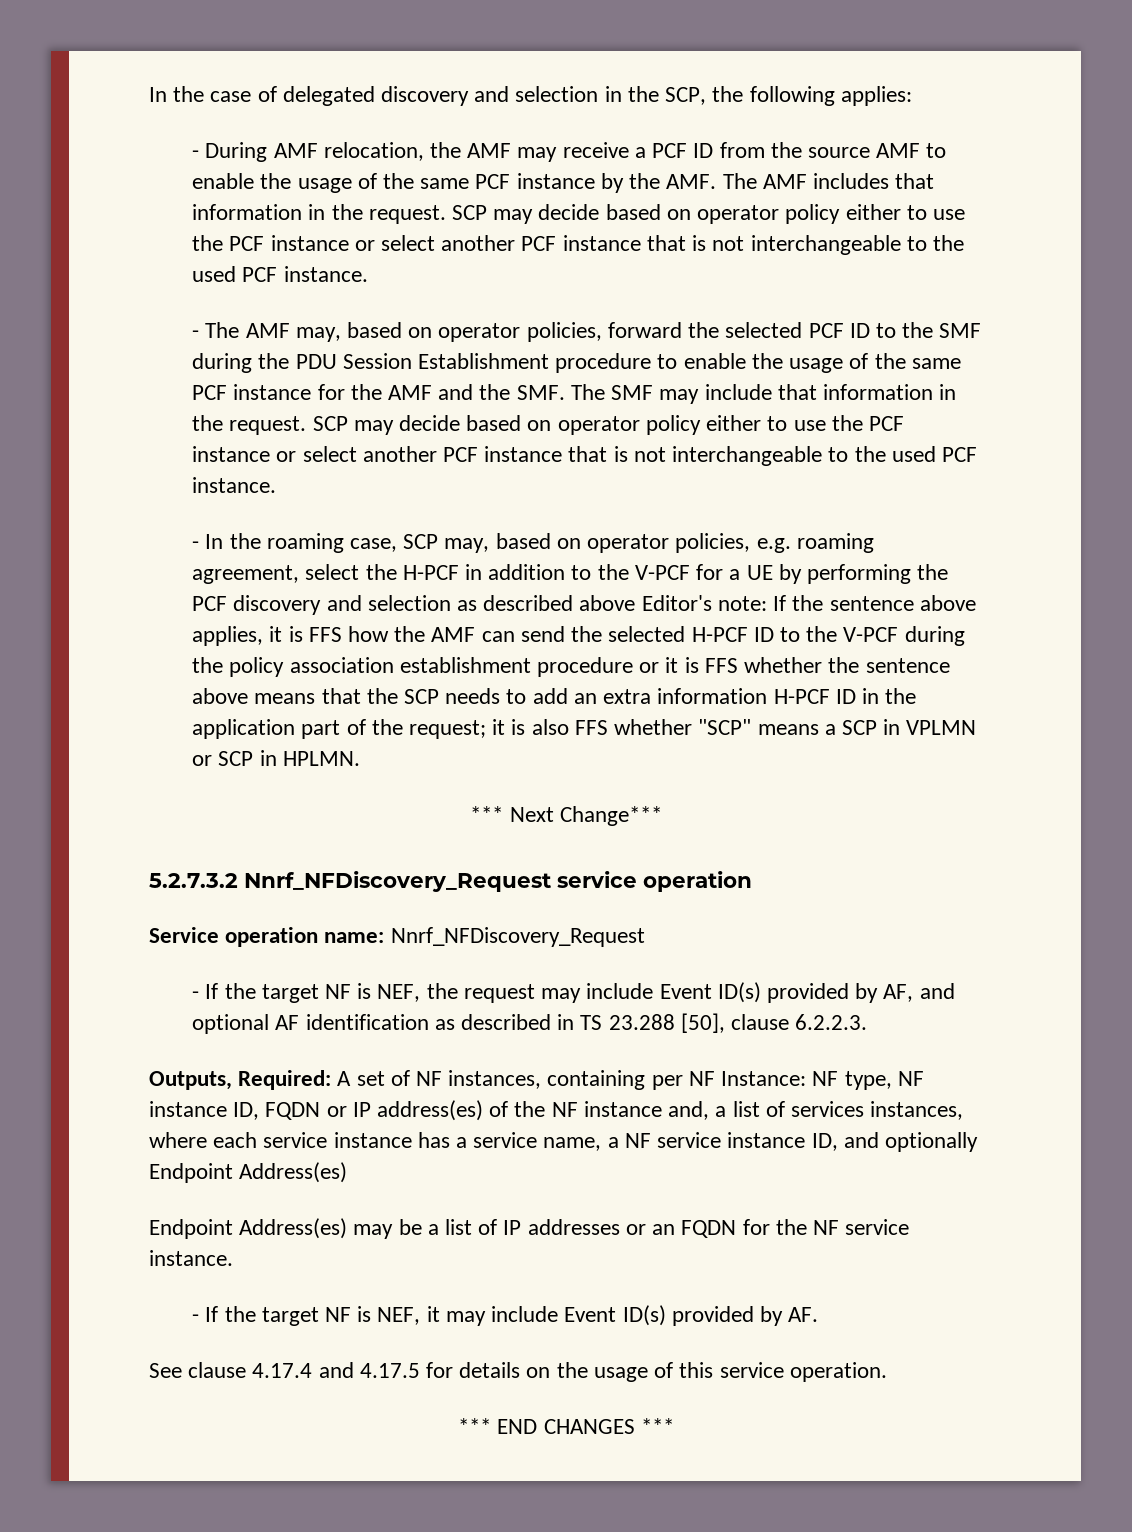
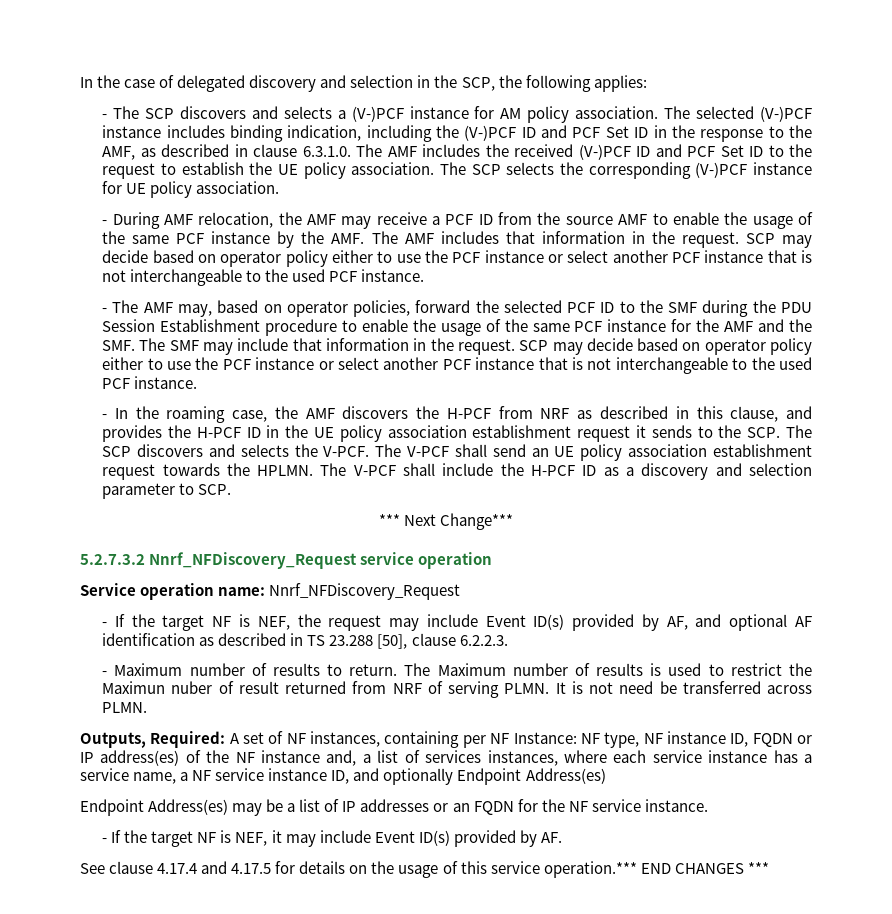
(912, 96) none -> [102,106,812,123] [102,125,812,142] [102,144,812,160] [102,162,812,179] [102,181,280,198] // - The SCP discovers and selects a (V-)PCF instance for AM policy association. The selected (V-)PCF instance includes binding indication, including the (V-)PCF ID and PCF Set ID in the response to the AMF, as described in clause 6.3.1.0. The AMF includes the received (V-)PCF ID and PCF Set ID to the request to establish the UE policy association. The SCP selects the corresponding (V-)PCF instance for UE policy association.
[403,533,874,553] [192,564,949,584] [192,595,976,615] [192,626,965,646] [192,657,950,677] [192,688,917,704] [192,719,977,739] [192,750,360,766] SCP may, based on operator policies, e.g. roaming agreement, select the H-PCF in addition to the V-PCF for a UE by performing the PCF discovery and selection as described above Editor's note: If the sentence above applies, it is FFS how the AMF can send the selected H-PCF ID to the V-PCF during the policy association establishment procedure or it is FFS whether the sentence above means that the SCP needs to add an extra information H-PCF ID in the application part of the request; it is also FFS whether "SCP" means a SCP in VPLMN or SCP in HPLMN. -> [274,406,813,422] [102,425,812,442] [102,444,812,461] [102,463,813,480] [102,483,232,499] the AMF discovers the H-PCF from NRF as described in this clause, and provides the H-PCF ID in the UE policy association establishment request it sends to the SCP. The SCP discovers and selects the V-PCF. The V-PCF shall send an UE policy association establishment request towards the HPLMN. The V-PCF shall include the H-PCF ID as a discovery and selection parameter to SCP.
(868, 1022) none -> [102,663,812,676] [102,681,812,698] [102,702,148,713] // - Maximum number of results to return. The Maximum number of results is used to restrict the Maximun nuber of result returned from NRF of serving PLMN. It is not need be transferred across PLMN.
[789,1362,887,1382] [458,1418,492,1434] operation. // *** -> [543,861,637,878] operation.***

